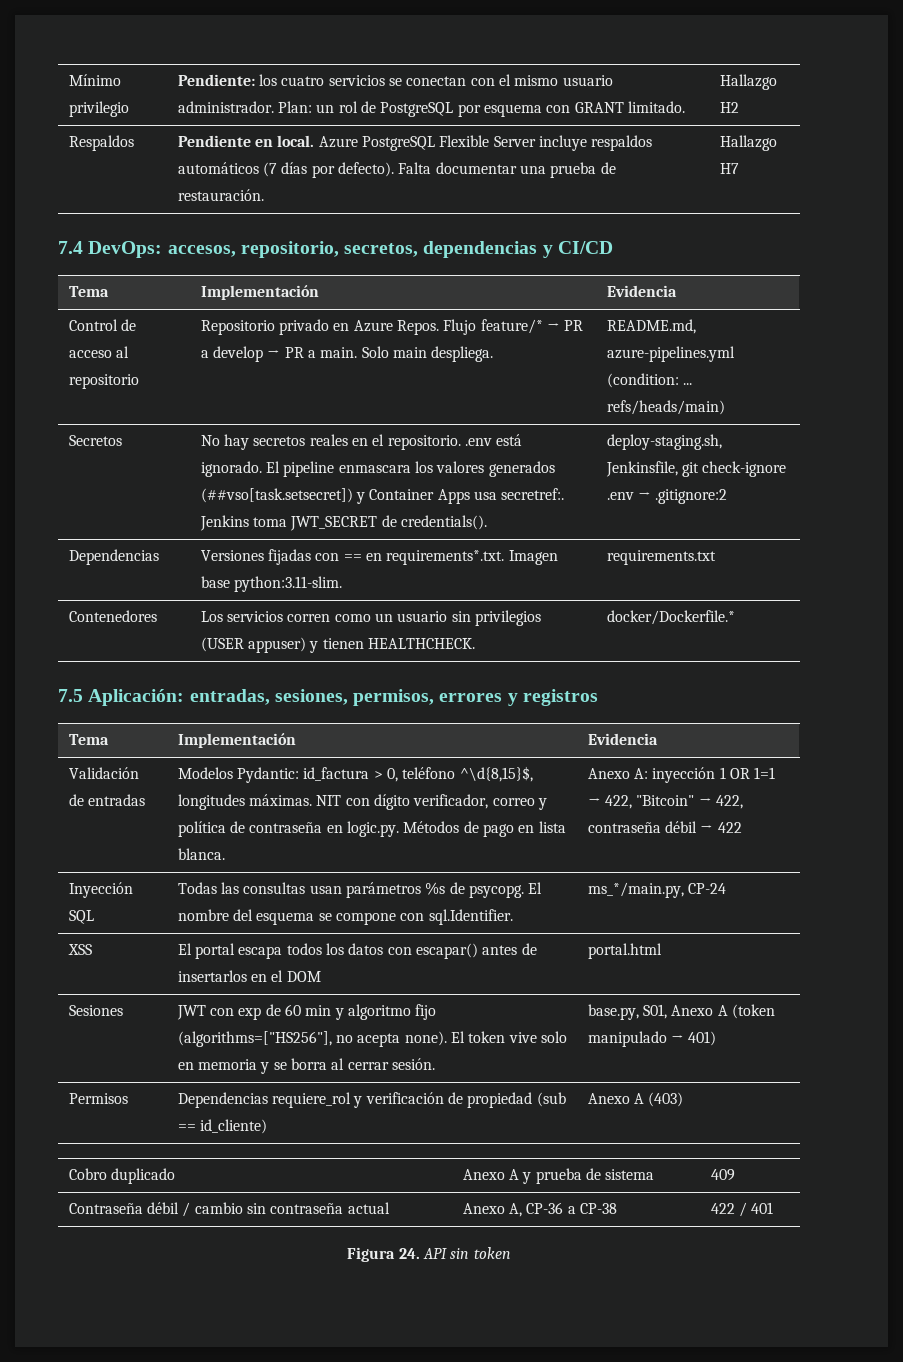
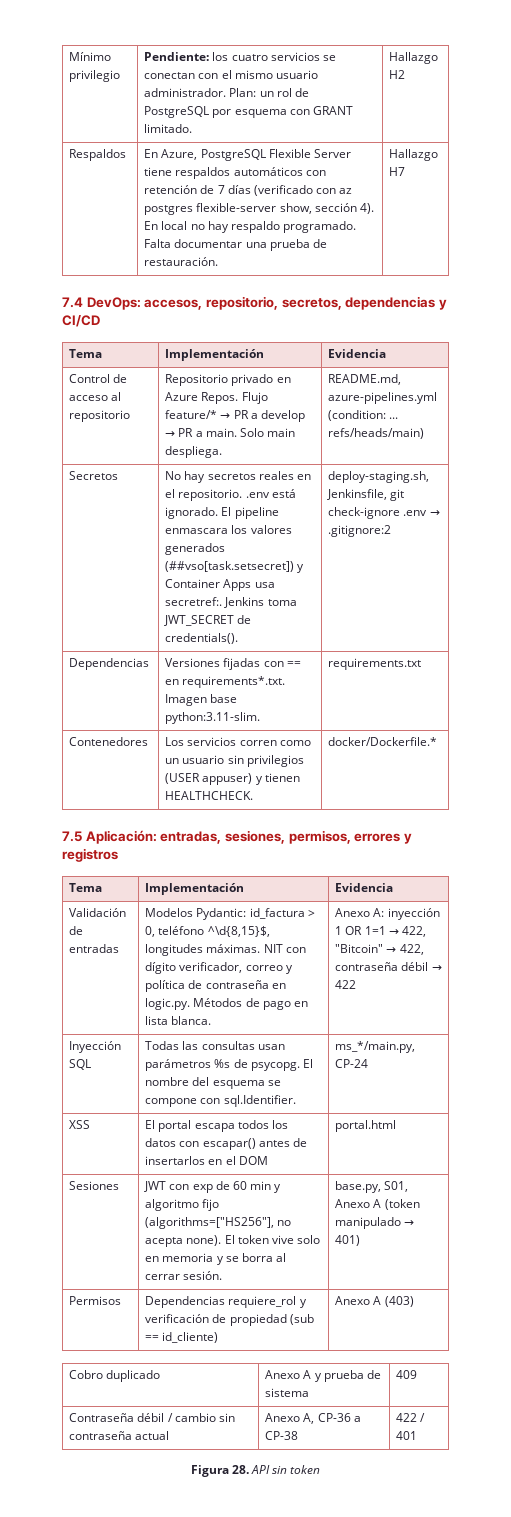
[177,135,358,148] Pendiente en local. Azure -> [144,149,198,160] En Azure,
[538,135,587,151] incluye -> [144,167,173,176] tiene
[262,162,394,178] (7 días por defecto). -> [305,170,326,176] [144,185,352,196] [144,203,374,215] [144,221,356,233] con retención de 7 días (verificado con az postgres flexible-server show, sección 4). En local no hay respaldo programado.
[398,1248,420,1259] 24. -> [231,1465,249,1474] 28.

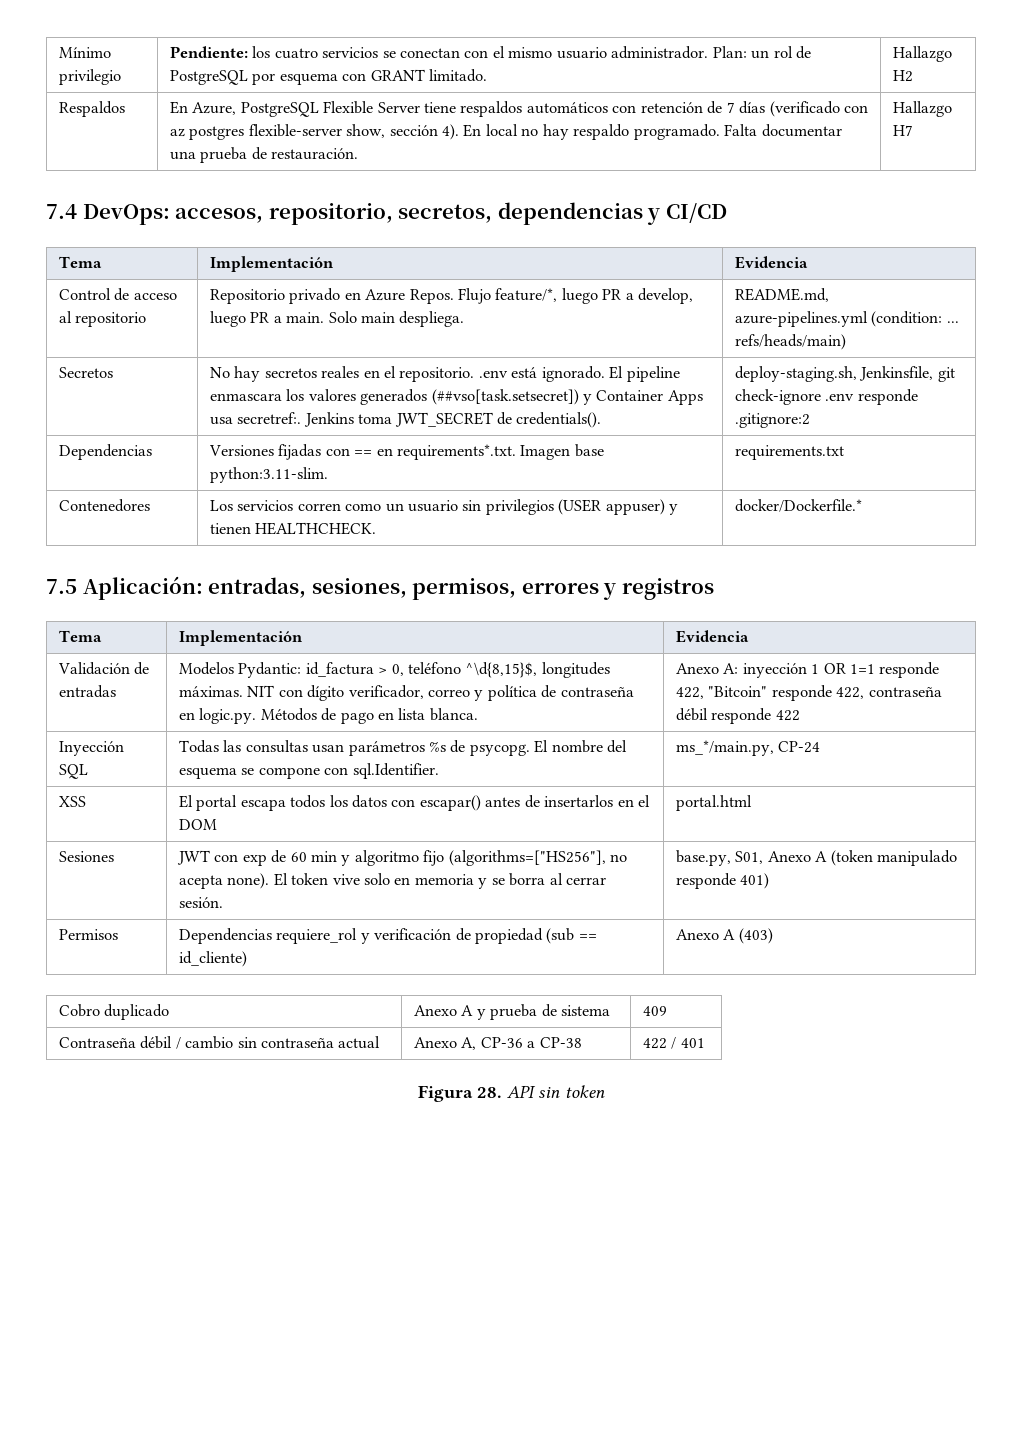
[165,410,305,422] [165,431,176,437] feature/* → PR a develop → -> [495,288,694,304] [209,311,246,327] feature/*, luego PR a develop, luego
[429,510,440,516] → -> [857,389,918,405] responde
[388,929,399,935] → -> [879,662,940,678] responde
[386,947,397,953] → -> [771,685,832,701] responde
[431,965,442,971] → -> [711,708,772,724] responde
[404,1220,415,1226] → -> [675,873,736,889] responde

